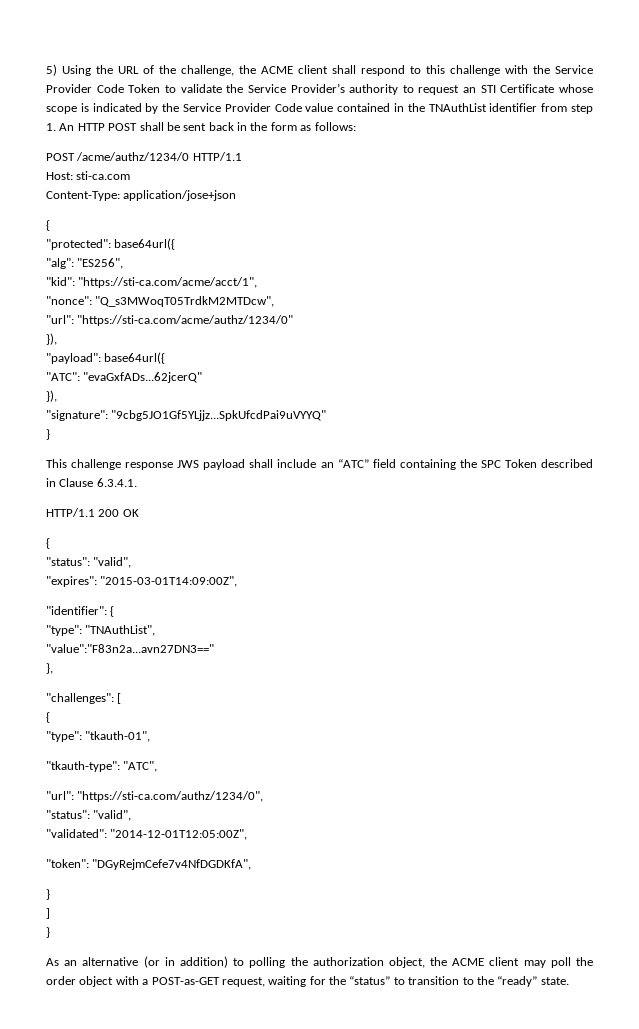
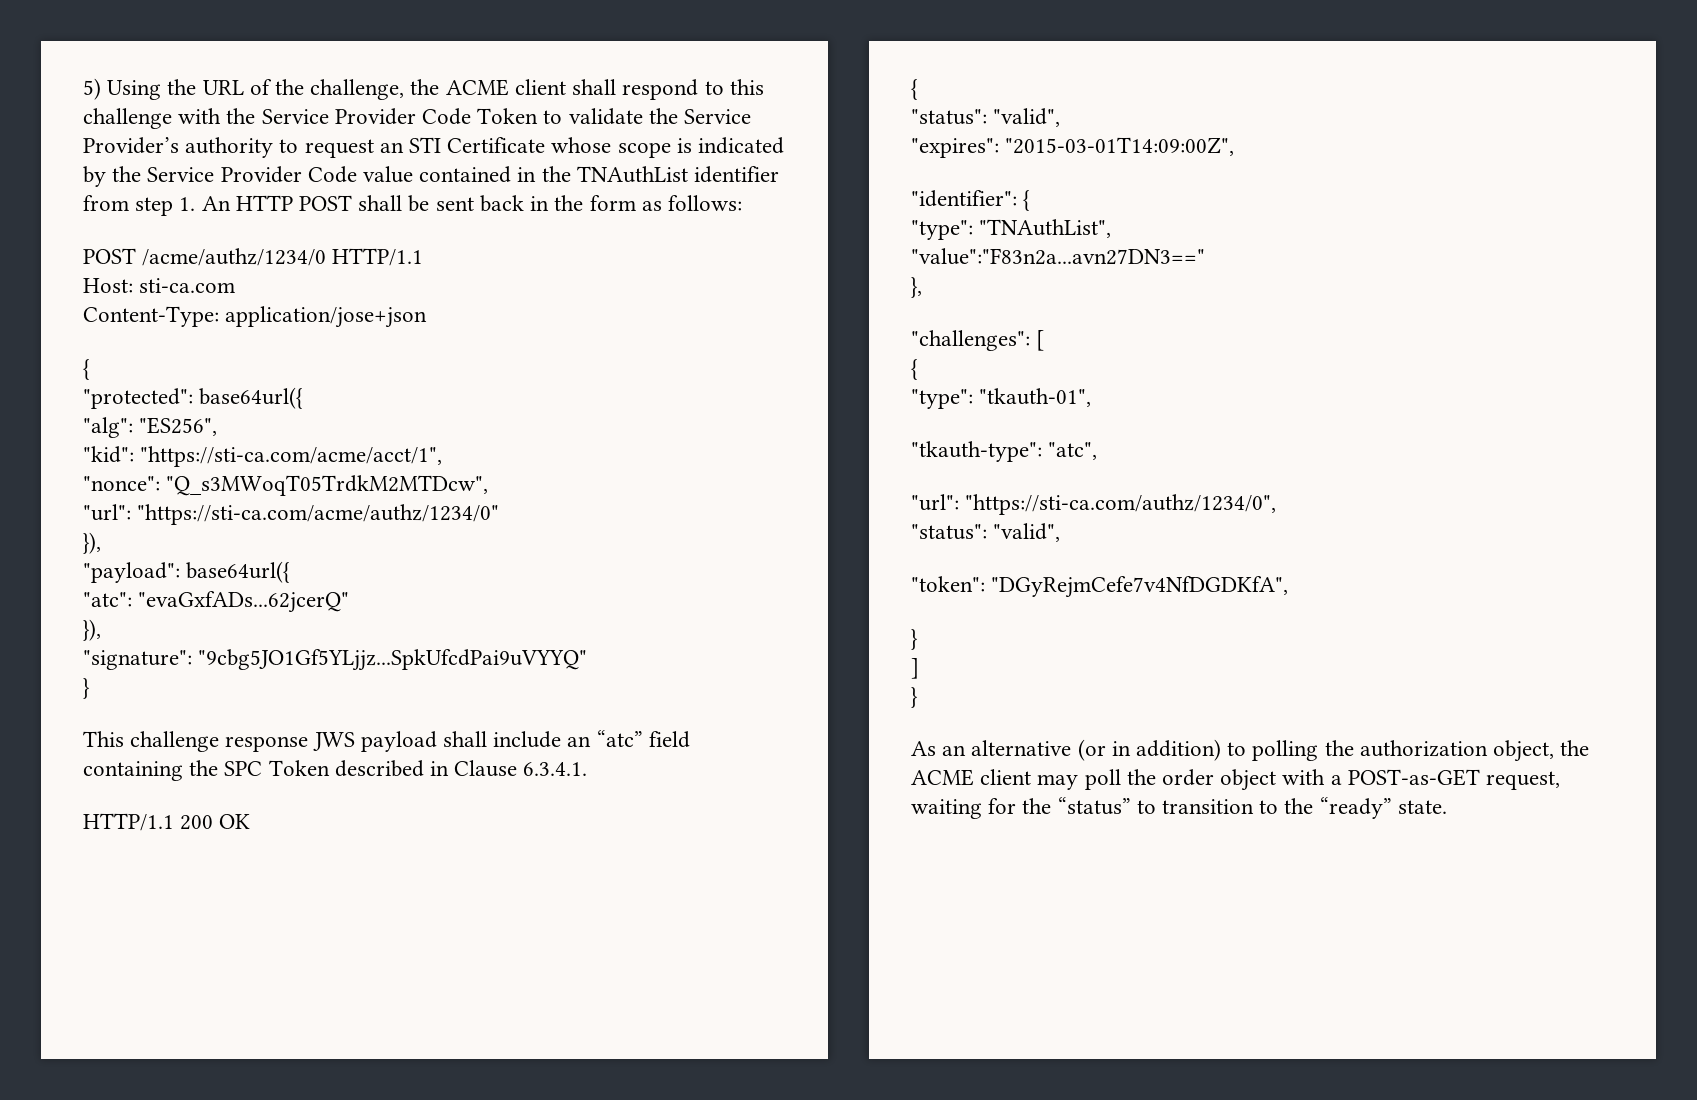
[46,372,80,381] "ATC": -> [83,592,132,607] "atc":
[337,459,369,468] “ATC” -> [596,730,643,747] “atc”
[123,761,158,772] "ATC", -> [1048,442,1098,460] "atc",
[46,829,248,840] // "validated": "2014-12-01T12:05:00Z", -> (1061, 532) none

